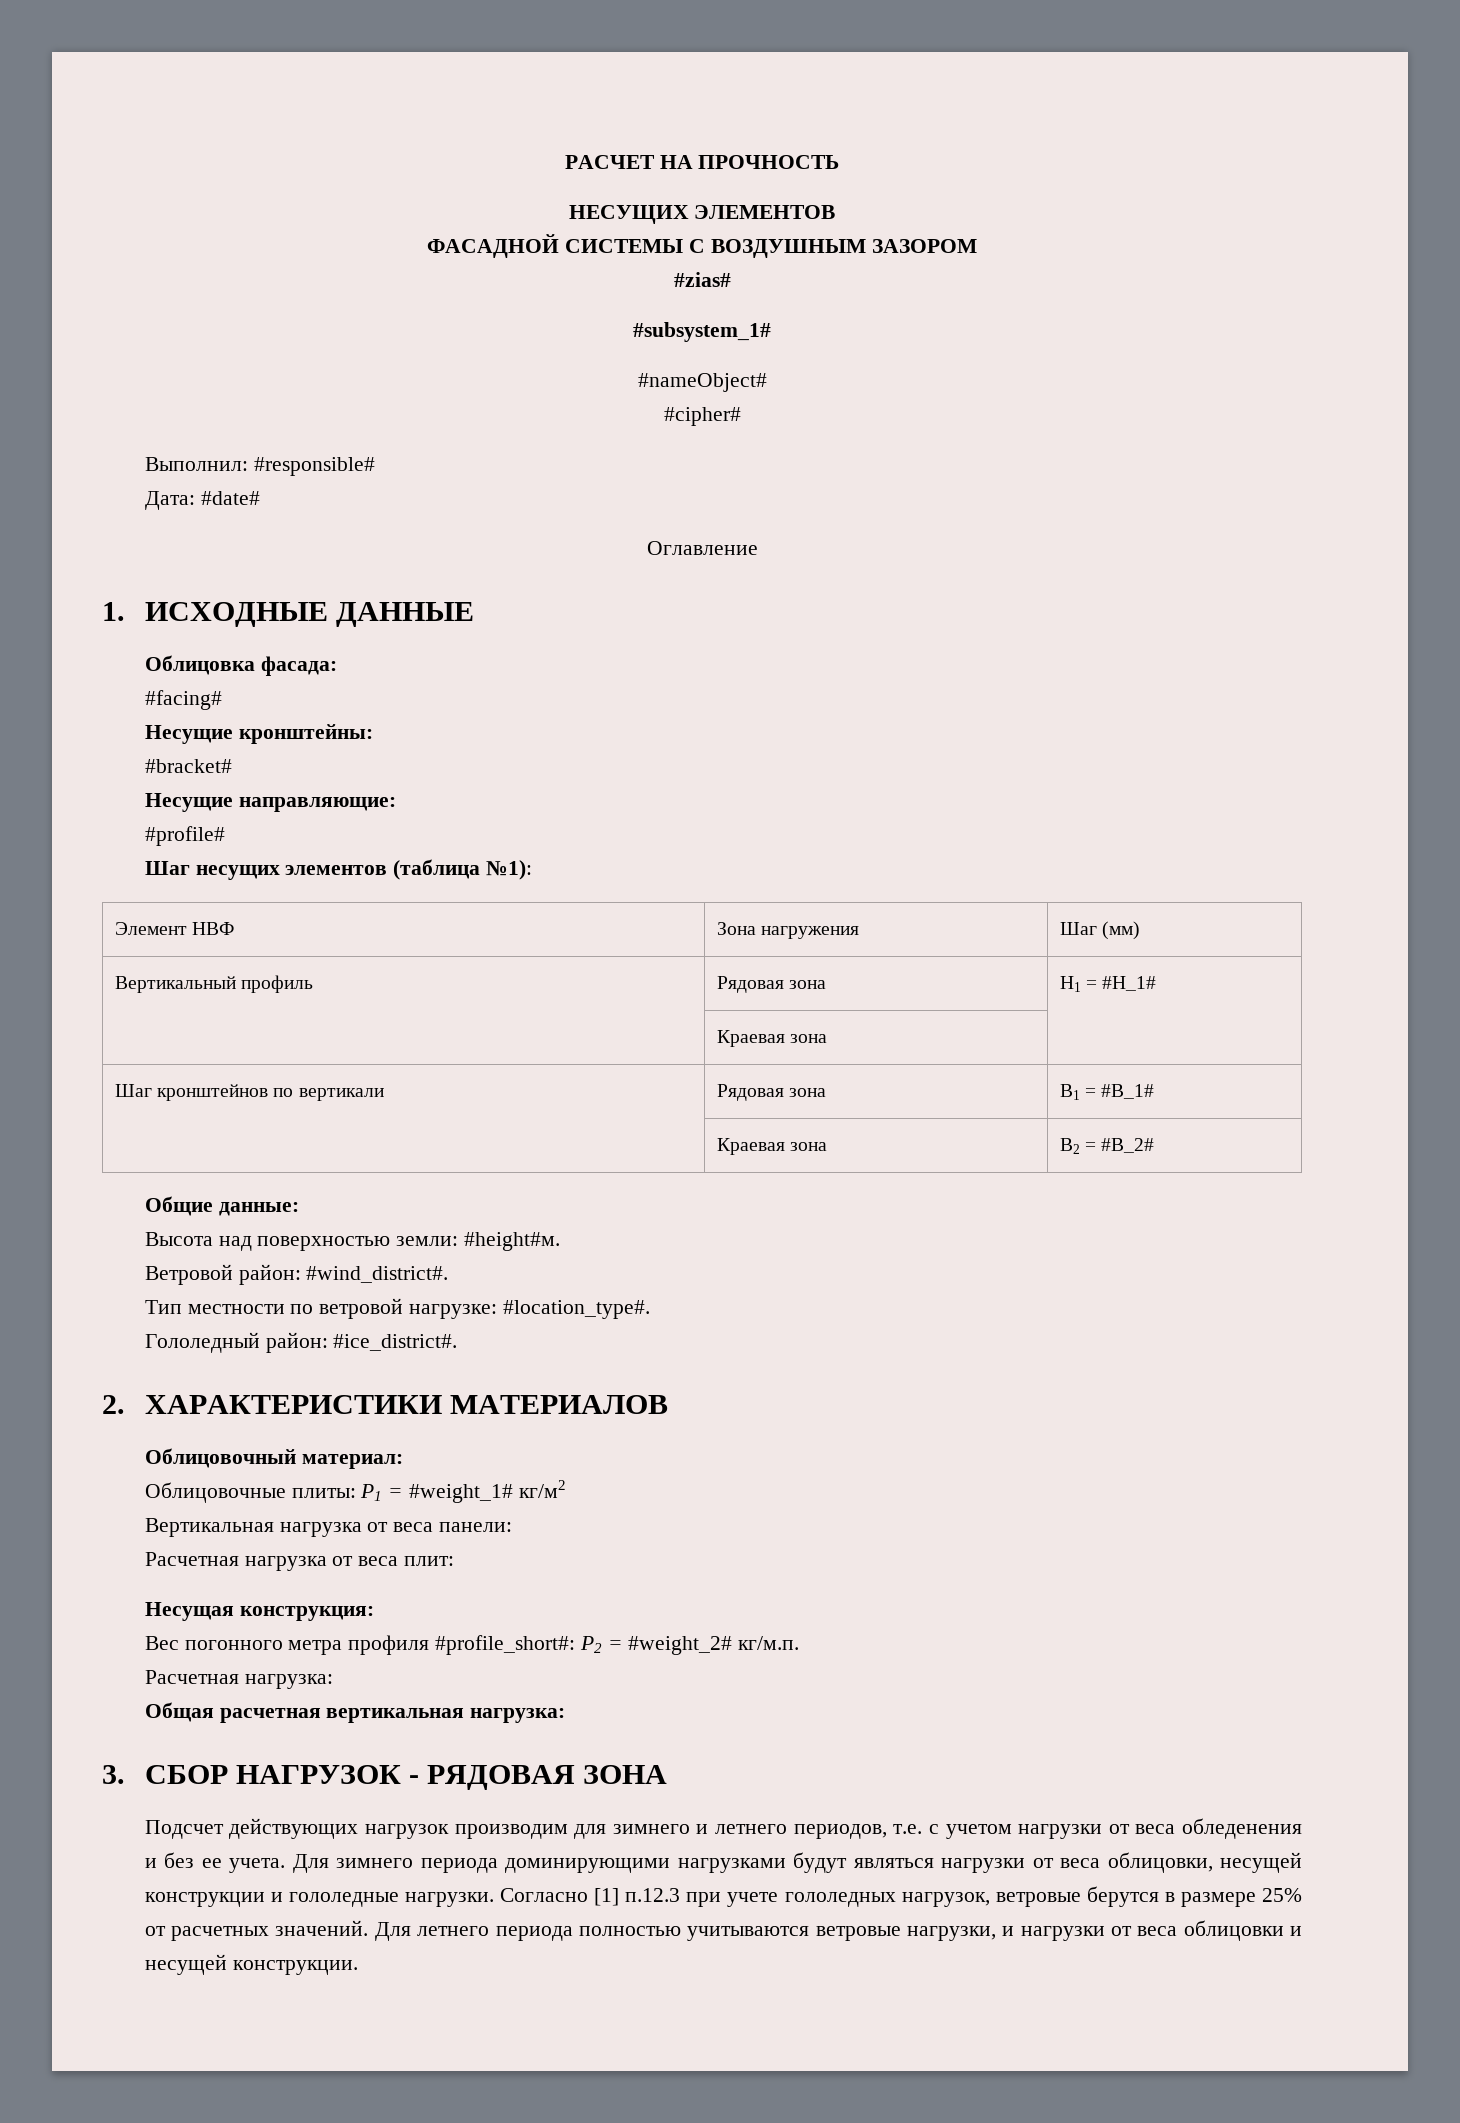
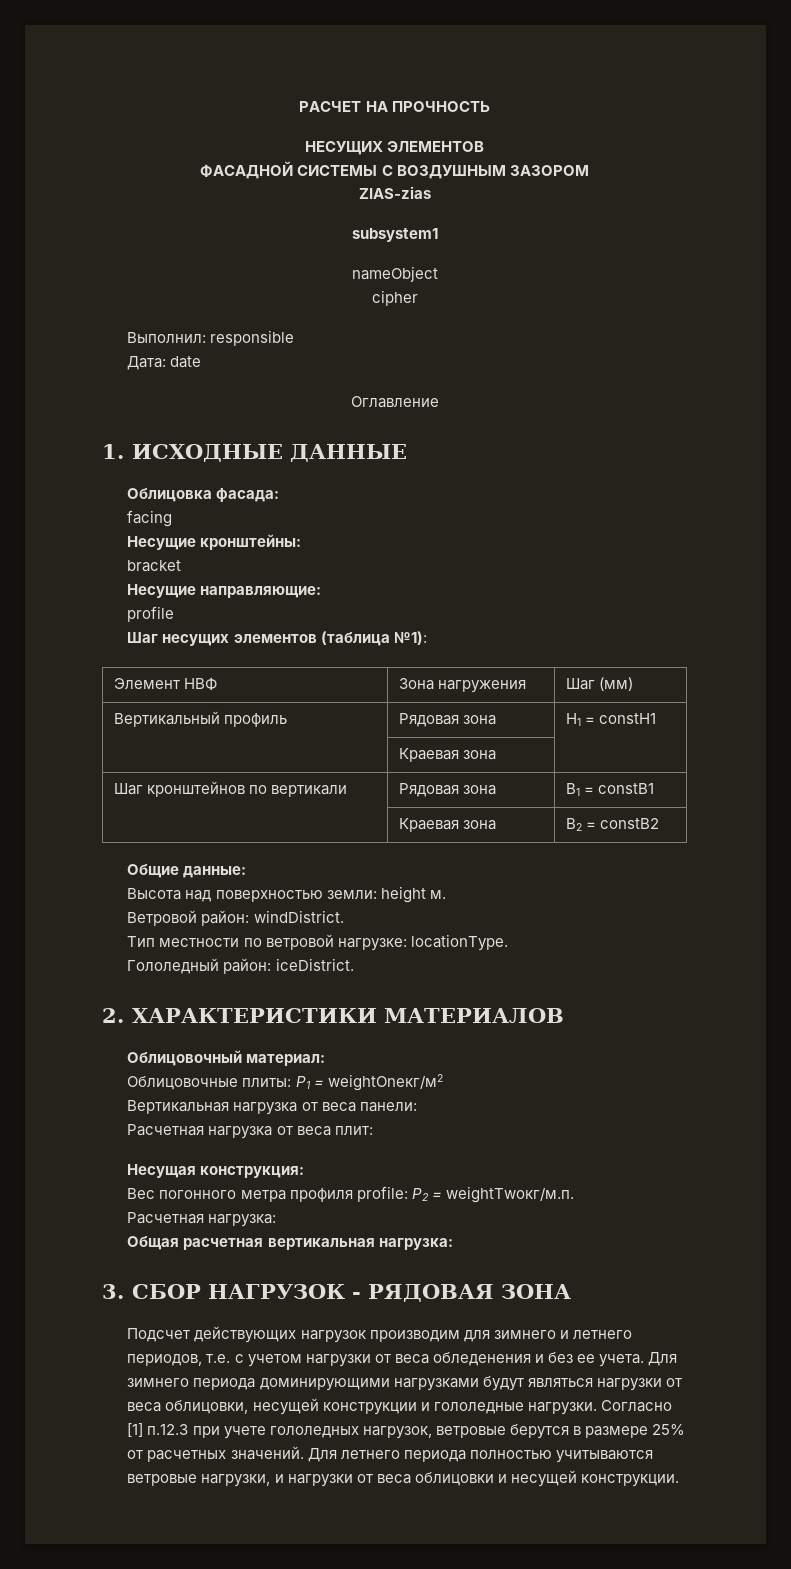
[673,272,731,287] [633,322,771,342] [637,373,767,392] [663,407,741,426] #zias# // #subsystem_1# // #nameObject# // #cipher# -> [358,186,431,199] [351,228,438,242] [351,266,438,282] [371,290,418,306] ZIAS-zias // subsystem1 // nameObject // cipher
[253,457,375,476] #responsible# -> [210,330,295,346] responsible
[200,491,260,505] #date# -> [170,356,202,368] date
[144,690,222,710] #facing# -> [127,510,173,527] facing
[144,759,232,773] #bracket# -> [127,560,182,572] bracket
[144,826,225,846] #profile# -> [127,606,175,622] profile
[1102,976,1157,991] #H_1# -> [599,713,657,724] constH1
[1101,1084,1155,1099] #B_1# -> [598,783,655,794] constB1
[1101,1138,1155,1153] #B_2# -> [600,818,660,829] constB2
[463,1232,560,1251] #height#м. -> [380,886,446,903] height м.
[306,1266,449,1283] #wind_district#. -> [253,910,344,923] windDistrict.
[502,1300,650,1319] #location_type#. -> [410,934,508,951] locationType.
[333,1334,458,1351] #ice_district#. -> [275,958,354,971] iceDistrict.
[408,1480,566,1503] #weight_1# кг/м2 -> [327,1074,443,1091] weightOneкг/м2
[434,1635,575,1655] #profile_short#: -> [356,1186,408,1202] profile:
[628,1636,800,1655] #weight_2# кг/м.п. -> [445,1186,574,1203] weightTwoкг/м.п.

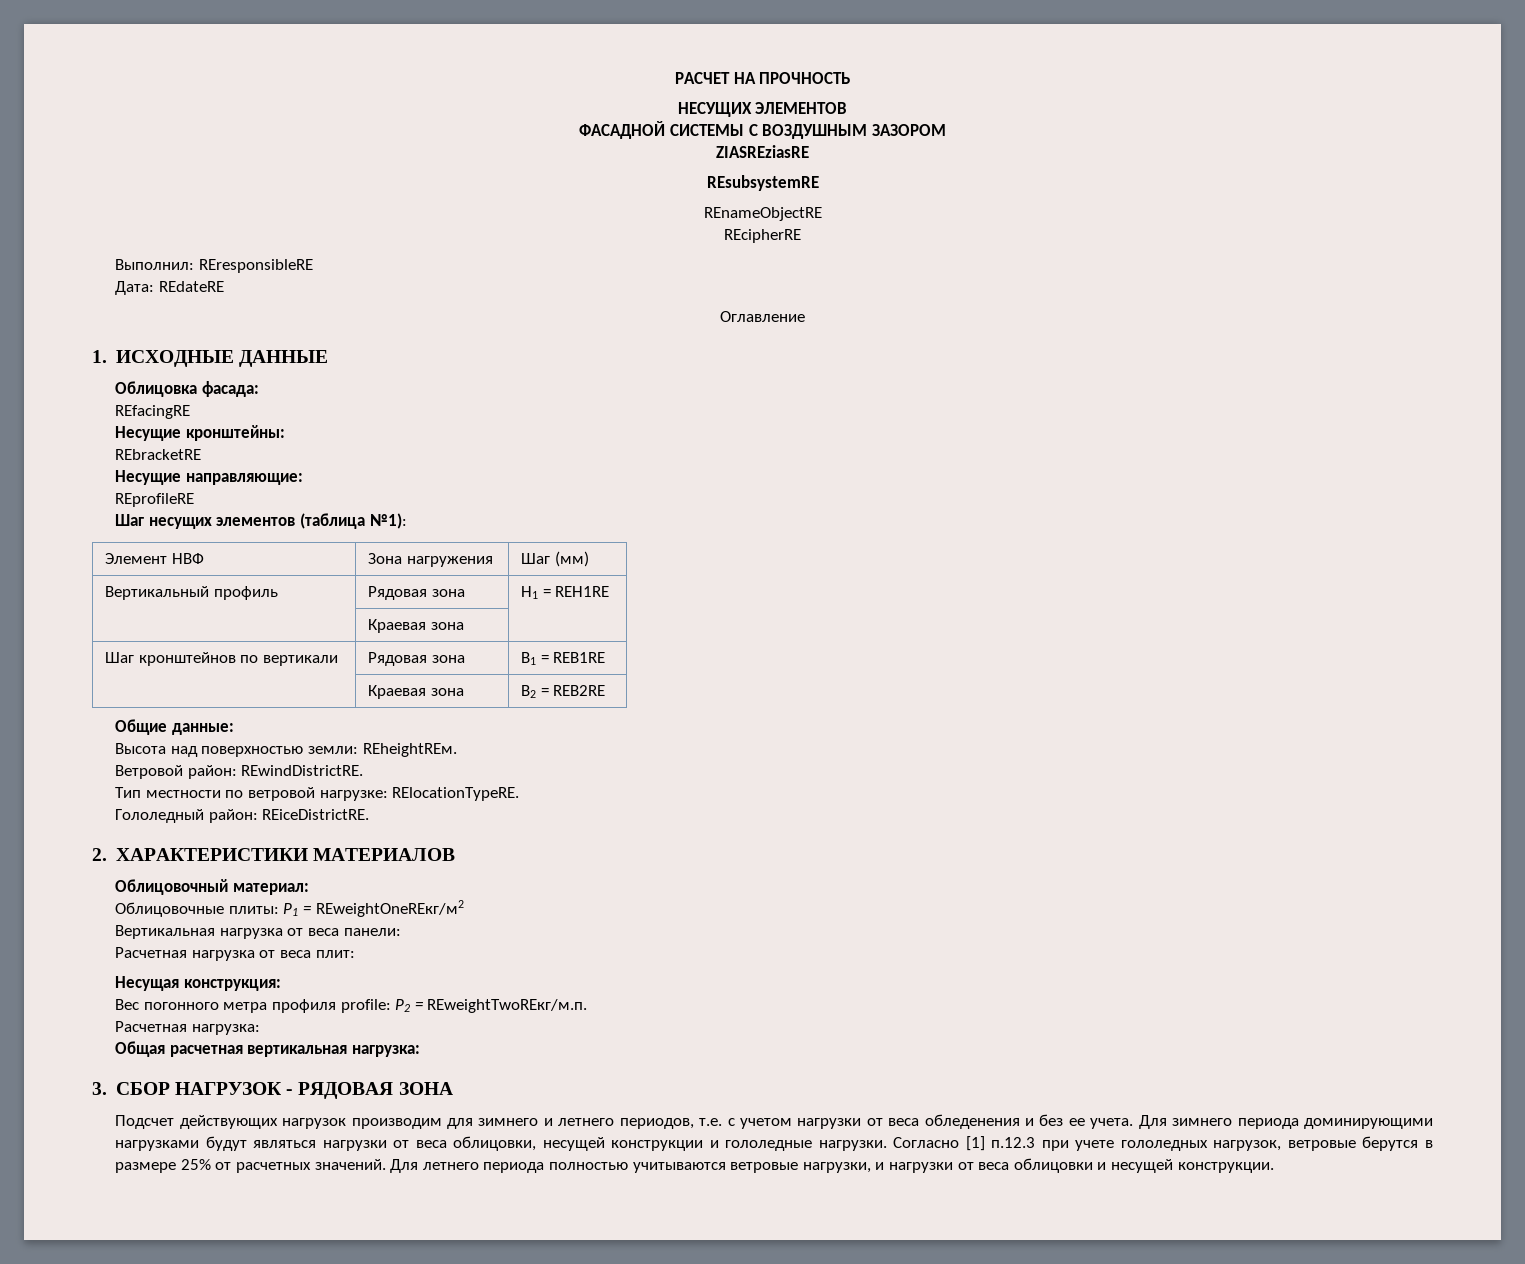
[358,186,431,199] [351,228,438,242] [351,266,438,282] [371,290,418,306] ZIAS-zias // subsystem1 // nameObject // cipher -> [716,145,809,158] [706,175,819,191] [703,207,822,221] [724,229,801,243] ZIASREziasRE // REsubsystemRE // REnameObjectRE // REcipherRE
[210,330,295,346] responsible -> [198,259,313,273] REresponsibleRE
[170,356,202,368] date -> [158,281,224,292] REdateRE
[127,510,173,527] facing -> [115,405,191,419] REfacingRE
[127,560,182,572] bracket -> [115,449,202,460] REbracketRE
[127,606,175,622] profile -> [115,493,195,507] REprofileRE
[599,713,657,724] constH1 -> [555,586,610,597] REH1RE
[598,783,655,794] constB1 -> [553,652,606,663] REB1RE
[600,818,660,829] constB2 -> [553,685,606,696] REB2RE
[380,886,446,903] height м. -> [362,743,457,757] REheightREм.
[253,910,344,923] windDistrict. -> [241,765,364,776] REwindDistrictRE.
[410,934,508,951] locationType. -> [392,787,520,801] RElocationTypeRE.
[275,958,354,971] iceDistrict. -> [262,809,370,820] REiceDistrictRE.
[327,1074,443,1091] weightOneкг/м2 -> [315,900,464,917] REweightOneREкг/м2
[445,1186,574,1203] weightTwoкг/м.п. -> [427,999,588,1013] REweightTwoREкг/м.п.

